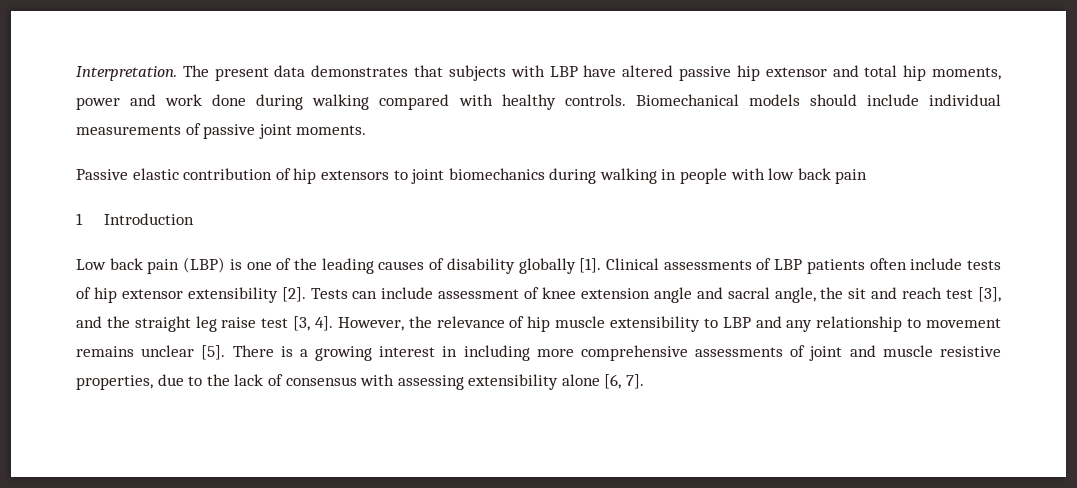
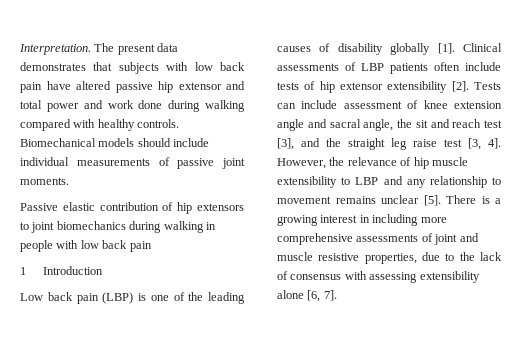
[549,66,578,77] LBP -> [194,62,246,71] [20,82,42,93] low back pain
[903,65,1002,81] hip moments, -> (42, 104) none

